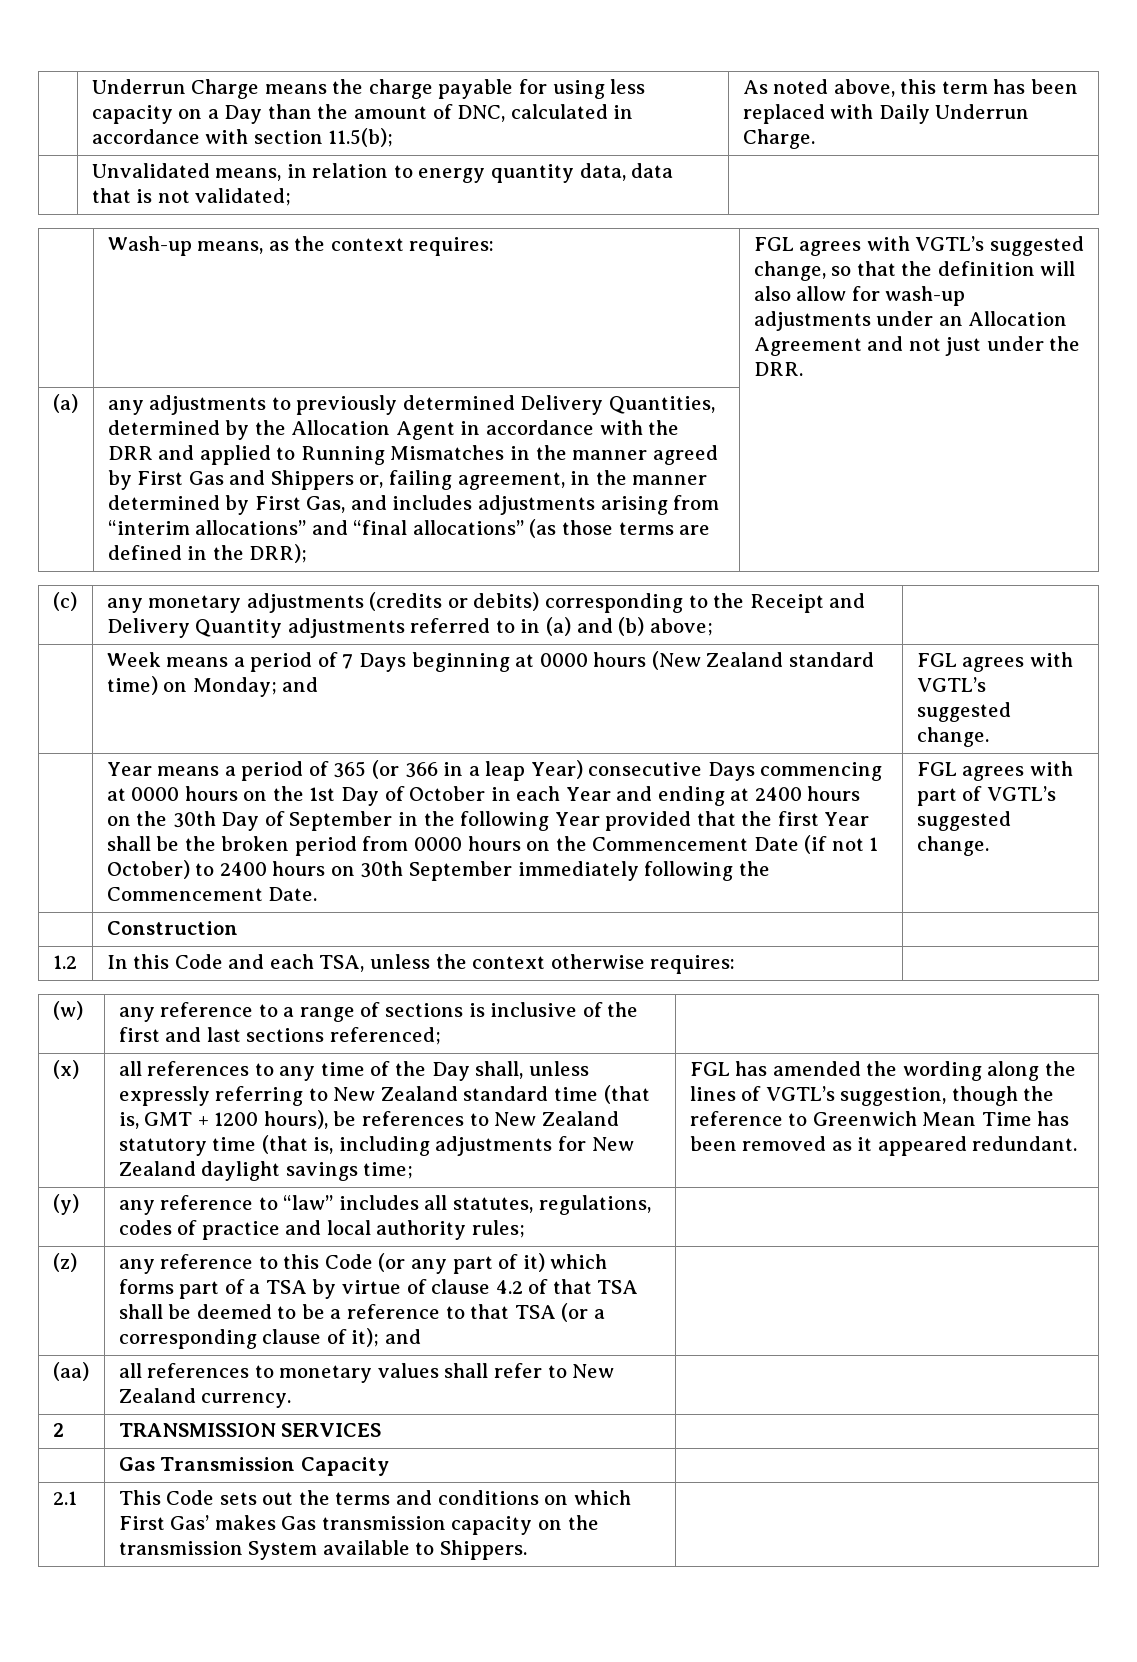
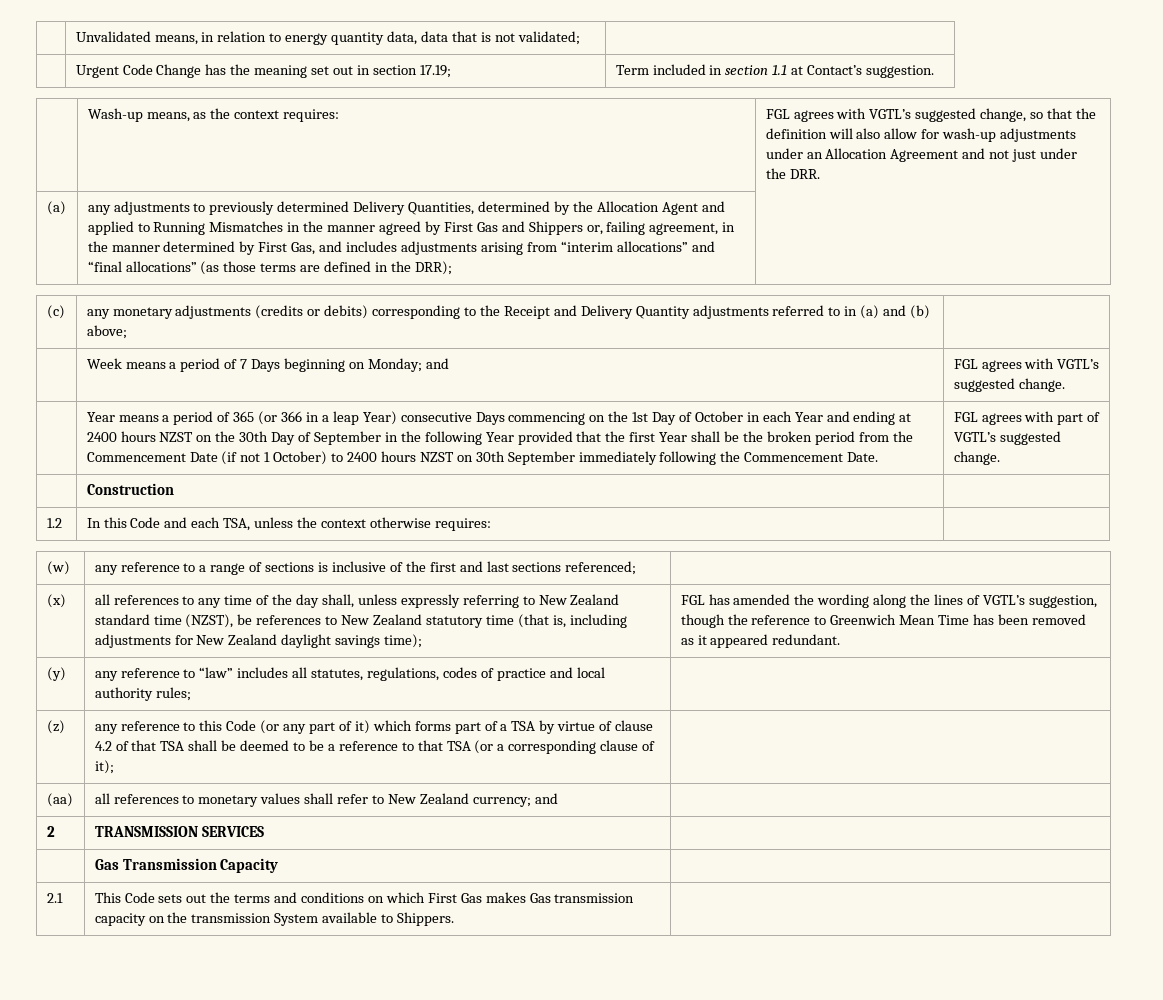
[91,79,646,99] [91,104,634,124] [91,128,394,147] [742,79,1079,97] [742,104,1030,124] [742,129,815,149] | Underrun Charge means the charge payable for using less capacity on a Day than the amount of DNC, calculated in accordance with section 11.5(b); | As noted above, this term has been replaced with Daily Underrun Charge. // -> (75, 36) none
(292, 197) none -> [75,64,451,78] [615,64,935,78] // | Urgent Code Change has the meaning set out in section 17.19; | Term included in section 1.1 at Contact’s suggestion.
[460,420,680,435] [107,446,153,460] in accordance with the DRR -> (698, 208) none
[515,651,874,670] [106,676,158,695] at 0000 hours (New Zealand standard time) -> (346, 365) none
[106,786,238,801] at 0000 hours -> (586, 418) none
(861, 793) none -> [159,432,194,442] NZST
[414,836,551,851] 0000 hours on -> (889, 437) none
(326, 868) none -> [419,452,454,462] NZST
[431,1062,470,1081] Day -> [296,594,320,608] day
[603,1085,650,1104] [118,1110,328,1129] (that is, GMT + 1200 hours), -> [185,614,234,628] (NZST),
[363,1162,414,1179] time; -> [384,634,423,648] time);
[384,1329,421,1344] and -> (114, 767) none
[201,1393,292,1408] currency. -> [472,793,558,807] currency; and
[170,1515,210,1530] Gas’ -> [460,893,482,903] Gas

